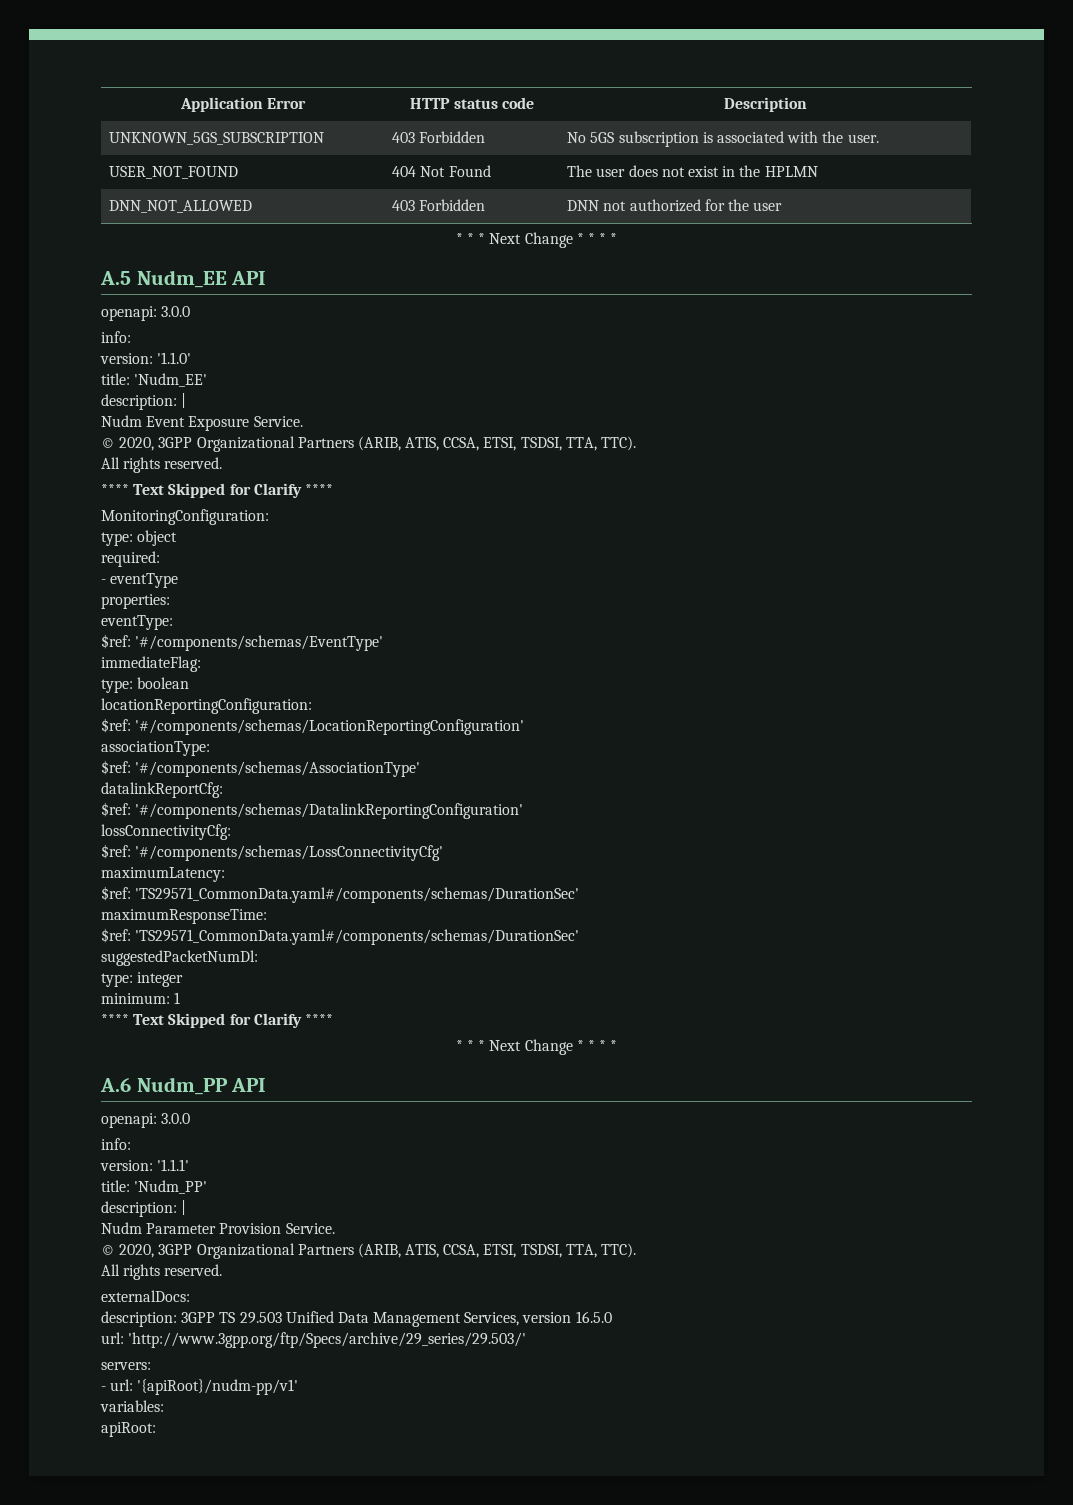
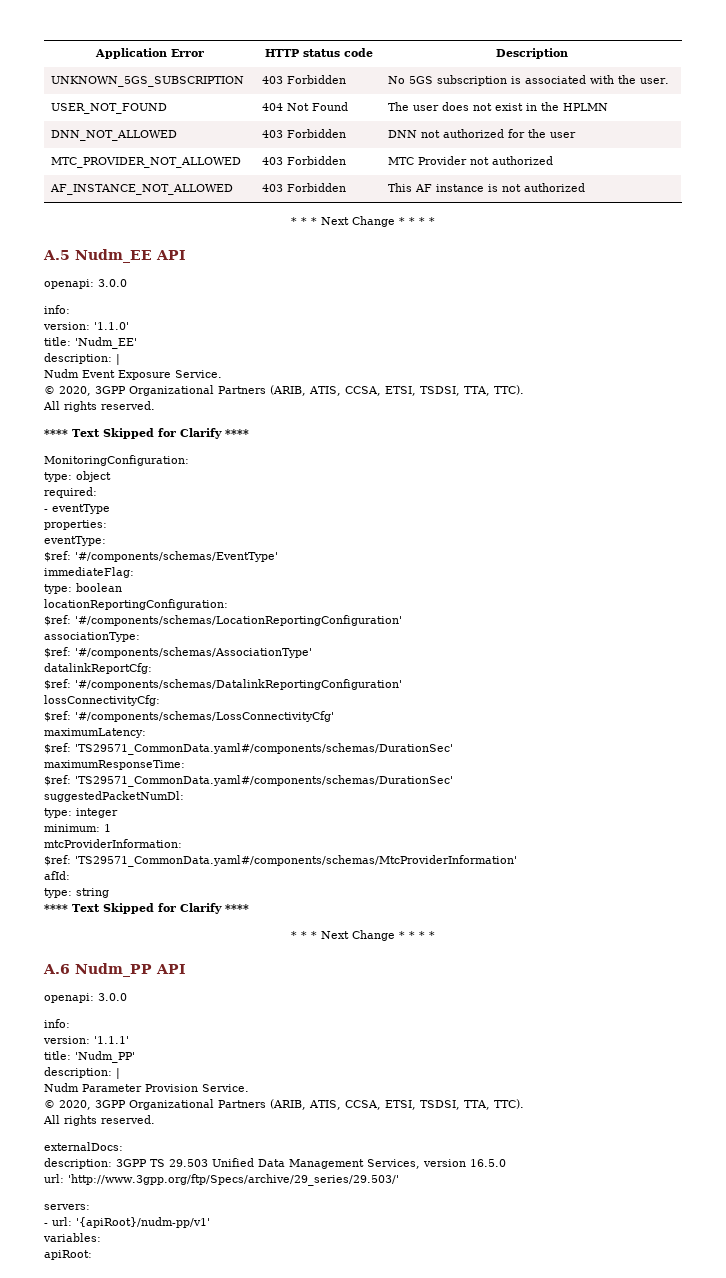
(783, 206) none -> [51,157,242,168] [262,156,347,165] [388,156,554,165] [50,184,234,195] [262,183,347,192] [388,183,586,192] // MTC_PROVIDER_NOT_ALLOWED | 403 Forbidden | MTC Provider not authorized // AF_INSTANCE_NOT_ALLOWED | 403 Forbidden | This AF instance is not authorized
(181, 998) none -> [44,839,182,848] [44,855,517,867] [44,871,70,880] [44,888,109,898] // mtcProviderInformation: // $ref: 'TS29571_CommonData.yaml#/components/schemas/MtcProviderInformation' // afId: // type: string

